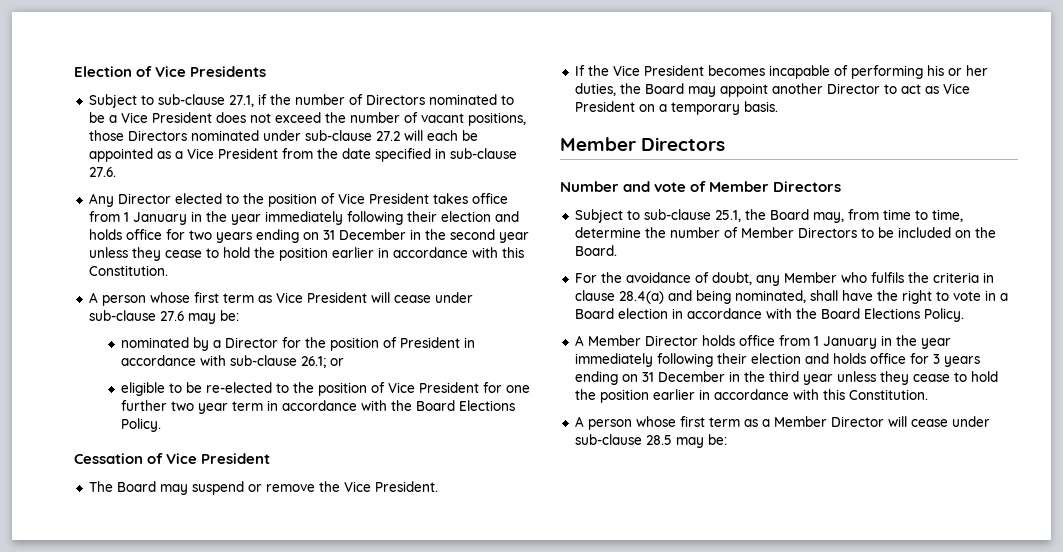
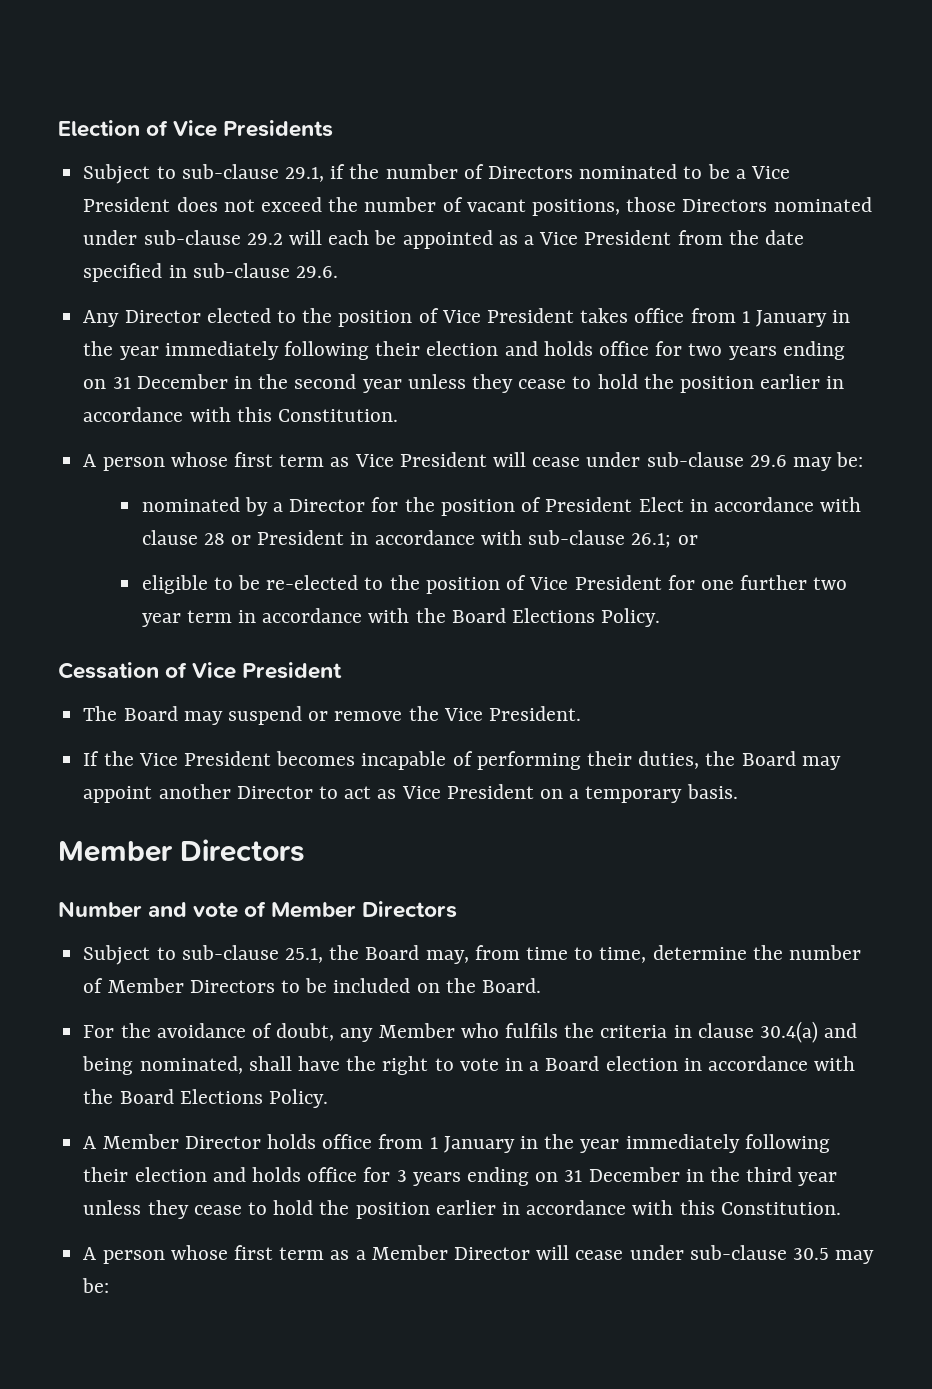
[228,95,254,107] 27.1, -> [284,167,324,182] 29.1,
[375,131,400,141] 27.2 -> [246,233,283,245] 29.2
[88,167,116,177] 27.6. -> [295,266,338,278] 29.6.
[159,311,184,321] 27.6 -> [749,455,787,467] 29.6
(460, 342) none -> [638,497,862,512] [141,530,345,545] Elect in accordance with clause 28 or President
[926,65,988,76] his or her -> [586,751,632,766] their
[618,291,664,304] 28.4(a) -> [760,1021,819,1043] 30.4(a)
[645,435,672,445] 28.5 -> [793,1248,830,1260] 30.5

